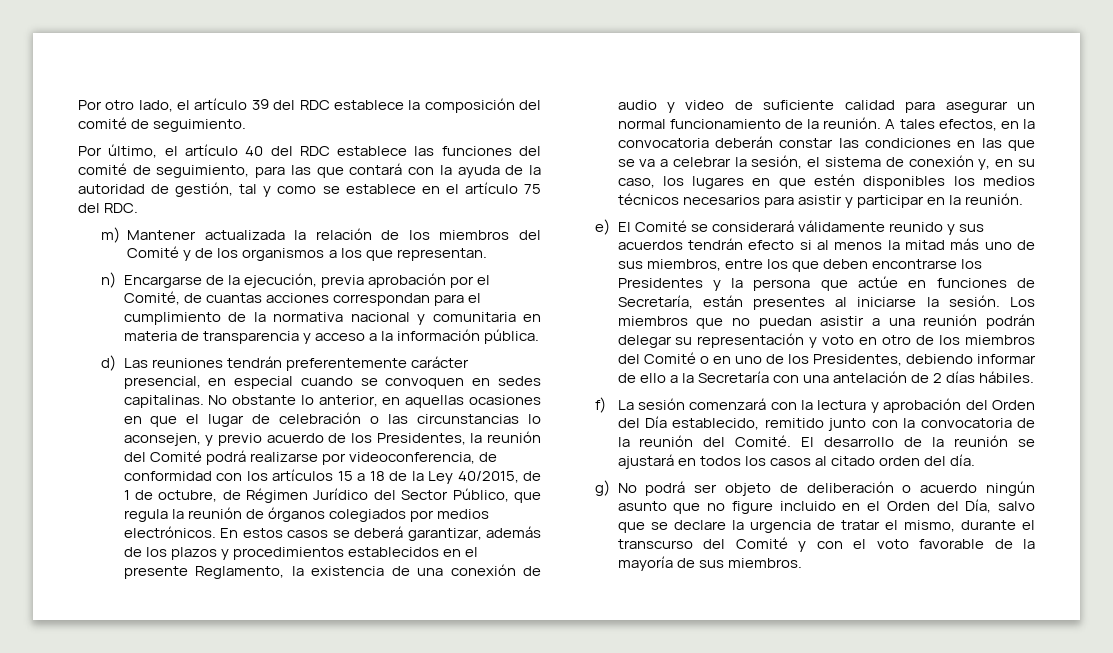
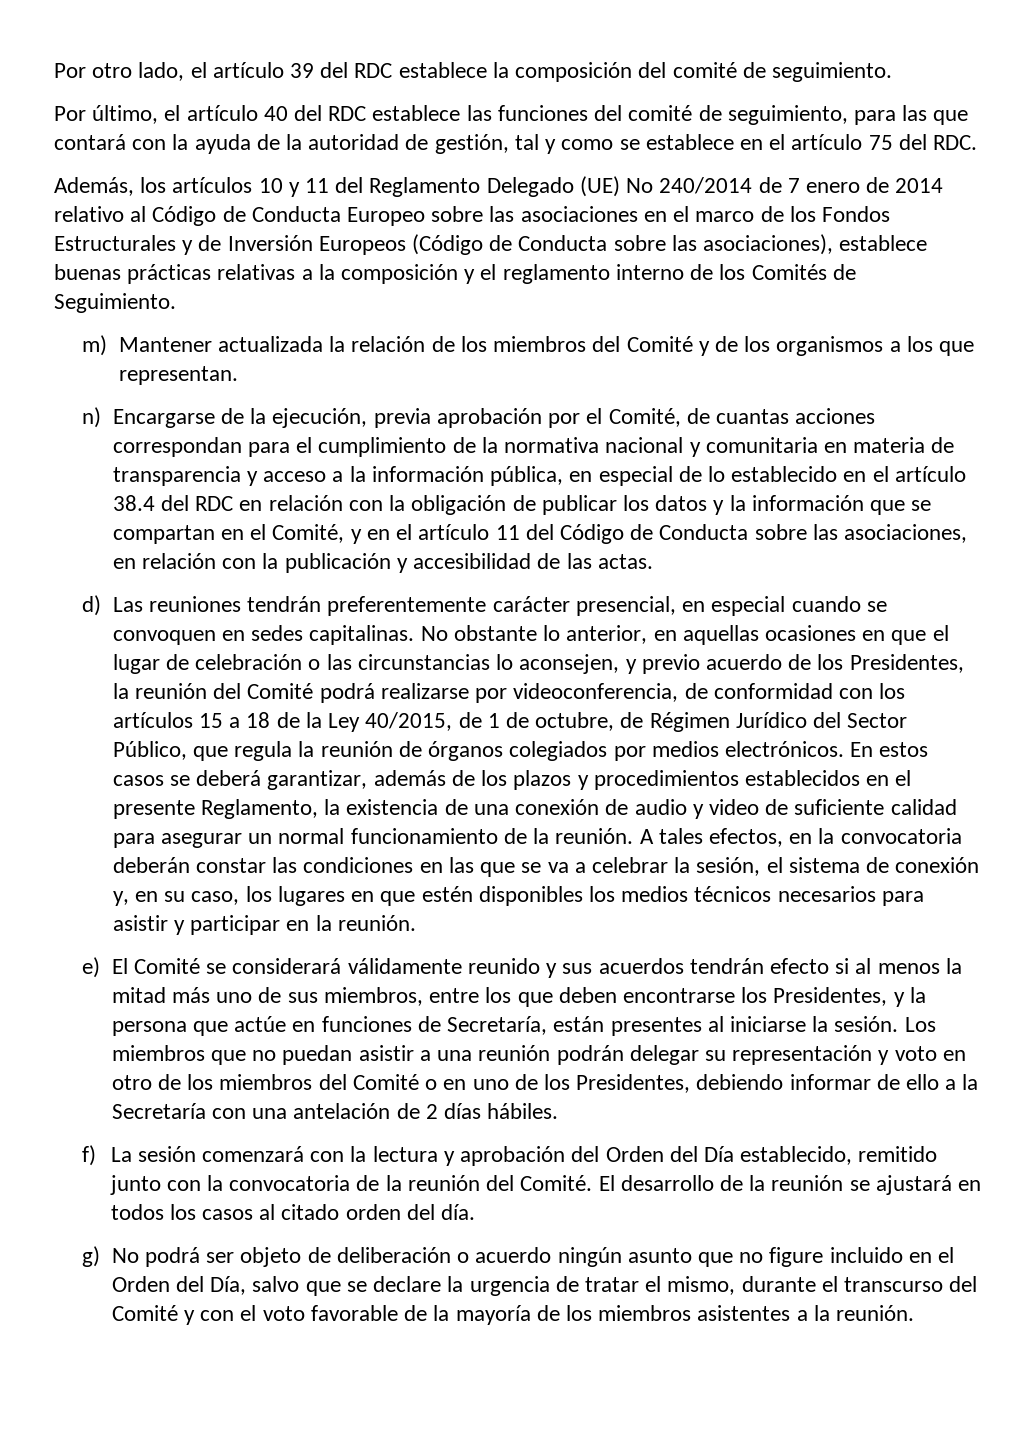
(139, 208) none -> [54,176,944,197] [54,206,890,226] [54,234,928,255] [54,264,856,284] [54,293,176,313] // Además, los artículos 10 y 11 del Reglamento Delegado (UE) No 240/2014 de 7 enero de 2014 relativo al Código de Conducta Europeo sobre las asociaciones en el marco de los Fondos Estructurales y de Inversión Europeos (Código de Conducta sobre las asociaciones), establece buenas prácticas relativas a la composición y el reglamento interno de los Comités de Seguimiento.
[483,329,539,344] pública. -> [490,466,966,486] [112,495,932,515] [112,524,967,544] [112,553,653,573] pública, en especial de lo establecido en el artículo 38.4 del RDC en relación con la obligación de publicar los datos y la información que se compartan en el Comité, y en el artículo 11 del Código de Conducta sobre las asociaciones, en relación con la publicación y accesibilidad de las actas.
[617,278,703,288] Presidentes -> [773,987,888,1006] Presidentes,
[698,558,802,568] sus miembros. -> [565,1305,914,1321] los miembros asistentes a la reunión.

